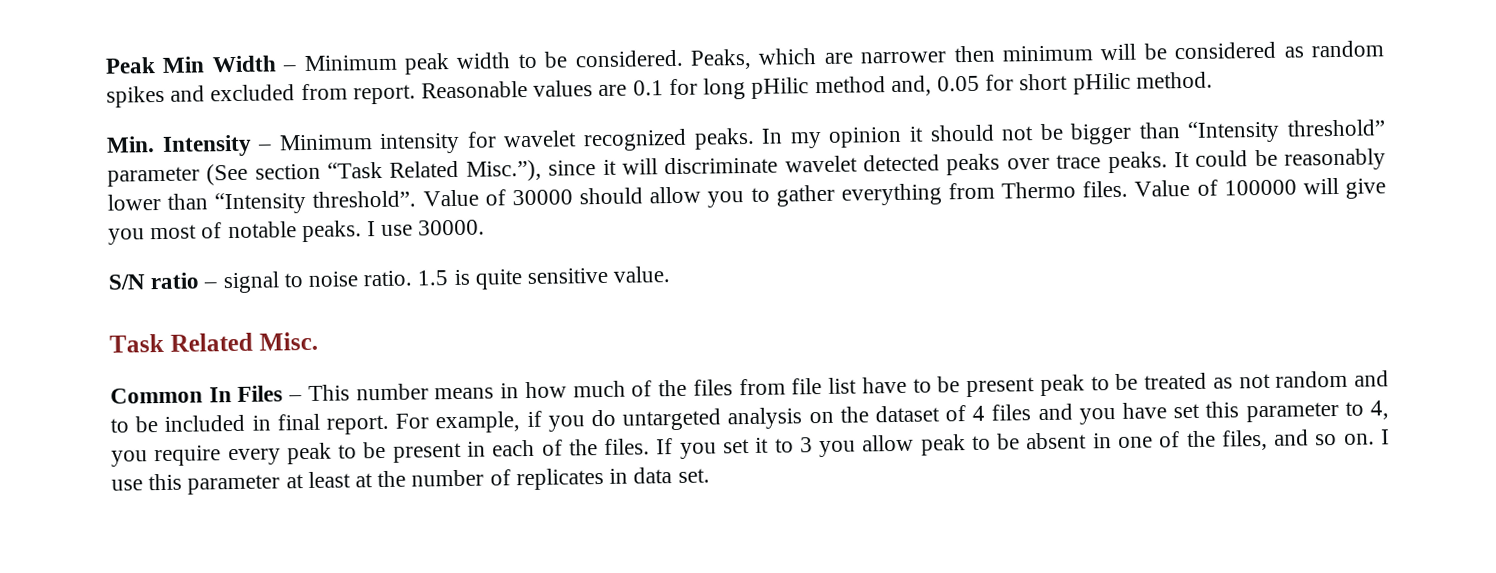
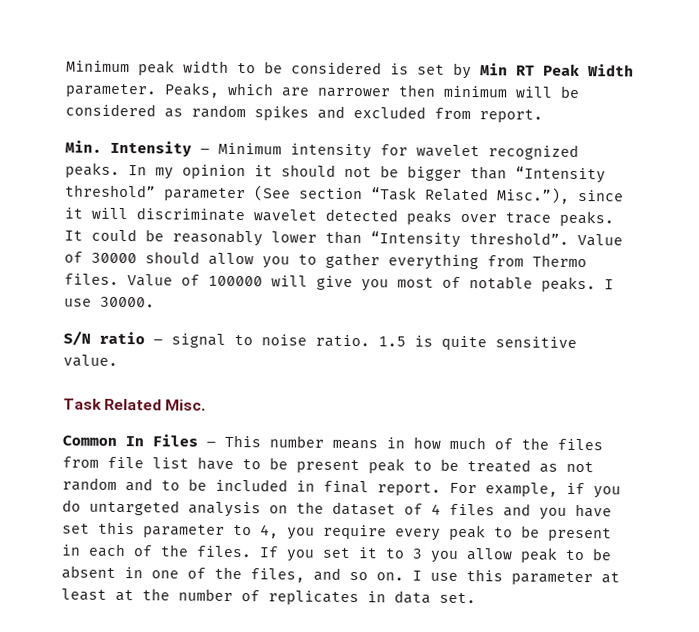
[105,55,298,74] Peak Min Width – -> (66, 66) none
[574,49,683,68] considered. -> [291,61,634,80] [65,83,157,98] considered is set by Min RT Peak Width parameter.
[421,71,1213,100] Reasonable values are 0.1 for long pHilic method and, 0.05 for short pHilic method. -> (543, 116) none

